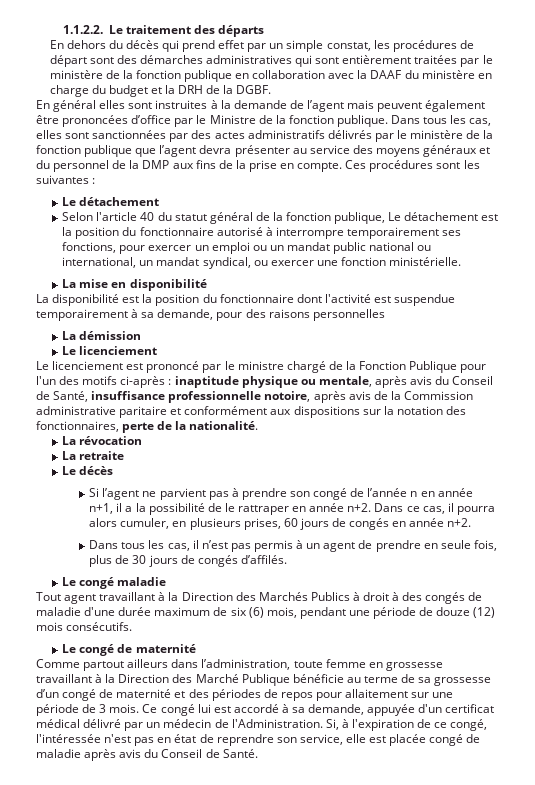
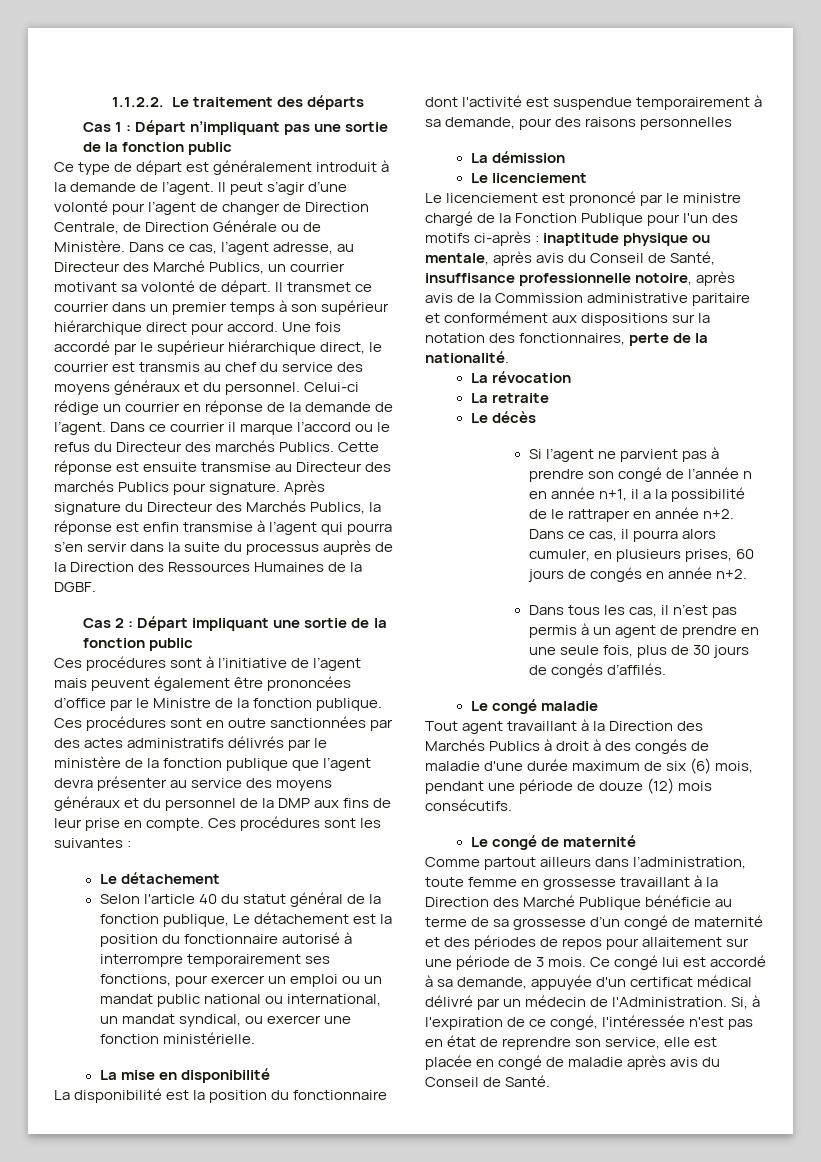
[49,40,474,52] [49,55,493,67] [49,70,492,82] [49,85,272,97] [36,100,287,112] En dehors du décès qui prend effet par un simple constat, les procédures de départ sont des démarches administratives qui sont entièrement traitées par le ministère de la fonction publique en collaboration avec la DAAF du ministère en charge du budget et la DRH de la DGBF. // En général elles sont instruites à la demande -> [83,120,389,135] [83,142,233,155] [54,160,390,175] [54,181,348,195] [54,200,370,215] [54,220,322,234] [54,240,355,255] [54,260,346,274] [54,280,373,295] [54,300,390,315] [54,320,342,335] [54,340,383,355] [54,362,364,372] [54,380,360,395] [54,400,394,415] [54,421,391,435] [54,440,380,452] [54,460,392,475] [54,480,326,495] [54,500,382,515] [54,520,393,535] [54,540,394,555] [54,562,363,572] [54,582,96,592] [83,616,387,631] [83,638,194,651] [54,656,288,671] Cas 1 : Départ n’impliquant pas une sortie de la fonction public // Ce type de départ est généralement introduit à la demande de l’agent. Il peut s’agir d’une volonté pour l’agent de changer de Direction Centrale, de Direction Générale ou de Ministère. Dans ce cas, l’agent adresse, au Directeur des Marché Publics, un courrier motivant sa volonté de départ. Il transmet ce courrier dans un premier temps à son supérieur hiérarchique direct pour accord. Une fois accordé par le supérieur hiérarchique direct, le courrier est transmis au chef du service des moyens généraux et du personnel. Celui-ci rédige un courrier en réponse de la demande de l’agent. Dans ce courrier il marque l’accord ou le refus du Directeur des marchés Publics. Cette réponse est ensuite transmise au Directeur des marchés Publics pour signature. Après signature du Directeur des Marchés Publics, la réponse est enfin transmise à l’agent qui pourra s’en servir dans la suite du processus auprès de la Direction des Ressources Humaines de la DGBF. // Cas 2 : Départ impliquant une sortie de la fonction public // Ces procédures sont à l’initiative
[391,115,492,126] [36,130,90,139] Dans tous les cas, elles sont -> [54,716,267,731] Ces procédures sont en outre
[235,160,246,169] la -> [54,818,82,828] leur
(438, 546) none -> [528,647,556,655] une
(427, 740) none -> [476,1059,495,1067] en

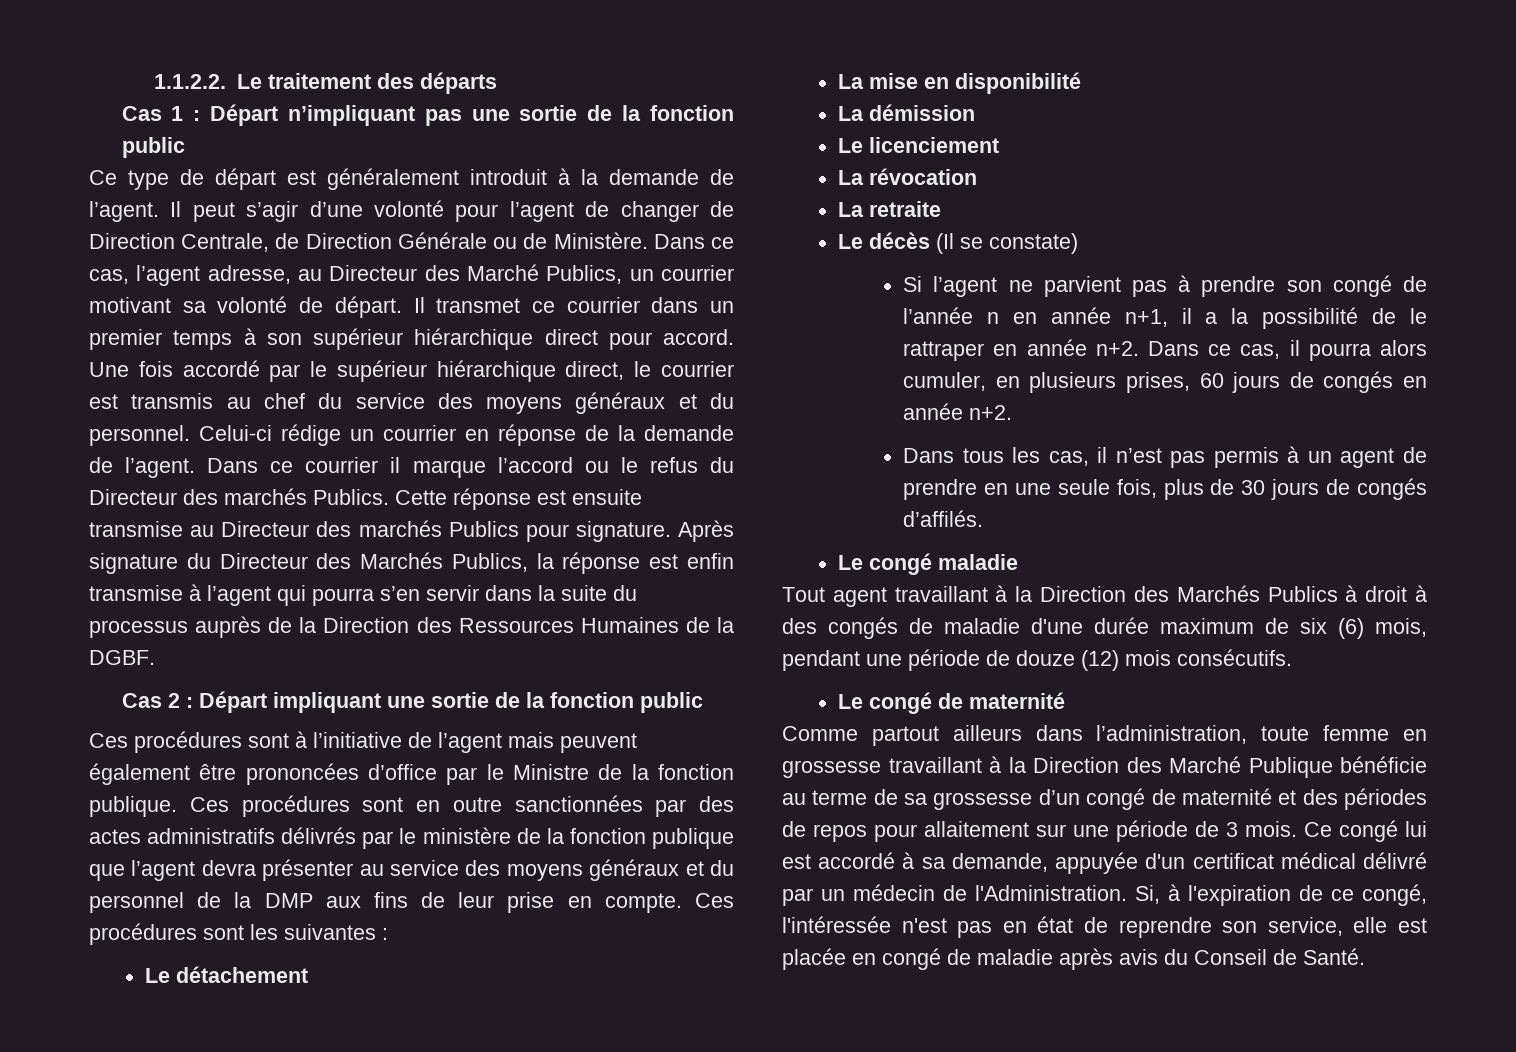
[99,892,381,907] [99,912,392,927] [99,932,352,947] [99,954,330,967] [99,974,382,987] [99,994,381,1007] [99,1014,351,1027] [99,1032,255,1044] [99,1068,270,1083] [54,1088,388,1103] [425,95,763,110] [425,117,733,130] [470,151,565,163] [470,173,587,183] [425,191,742,206] [425,211,739,226] [425,231,711,246] [425,251,716,266] [425,271,736,286] [425,293,751,306] [425,311,711,326] [425,333,709,346] [425,351,509,363] Selon l'article 40 du statut général de la fonction publique, Le détachement est la position du fonctionnaire autorisé à interrompre temporairement ses fonctions, pour exercer un emploi ou un mandat public national ou international, un mandat syndical, ou exercer une fonction ministérielle. // La mise en disponibilité // La disponibilité est la position du fonctionnaire dont l'activité est suspendue temporairement à sa demande, pour des raisons personnelles // La démission // Le licenciement // Le licenciement est prononcé par le ministre chargé de la Fonction Publique pour l'un des motifs ci-après : inaptitude physique ou mentale, après avis du Conseil de Santé, insuffisance professionnelle notoire, après avis de la Commission administrative paritaire et conformément aux dispositions sur la notation des fonctionnaires, perte de la nationalité. -> [838,72,1082,94] [838,104,976,121] [838,137,1000,153] La mise en disponibilité // La démission // Le licenciement
(536, 417) none -> [936,233,1079,254] (Il se constate)

